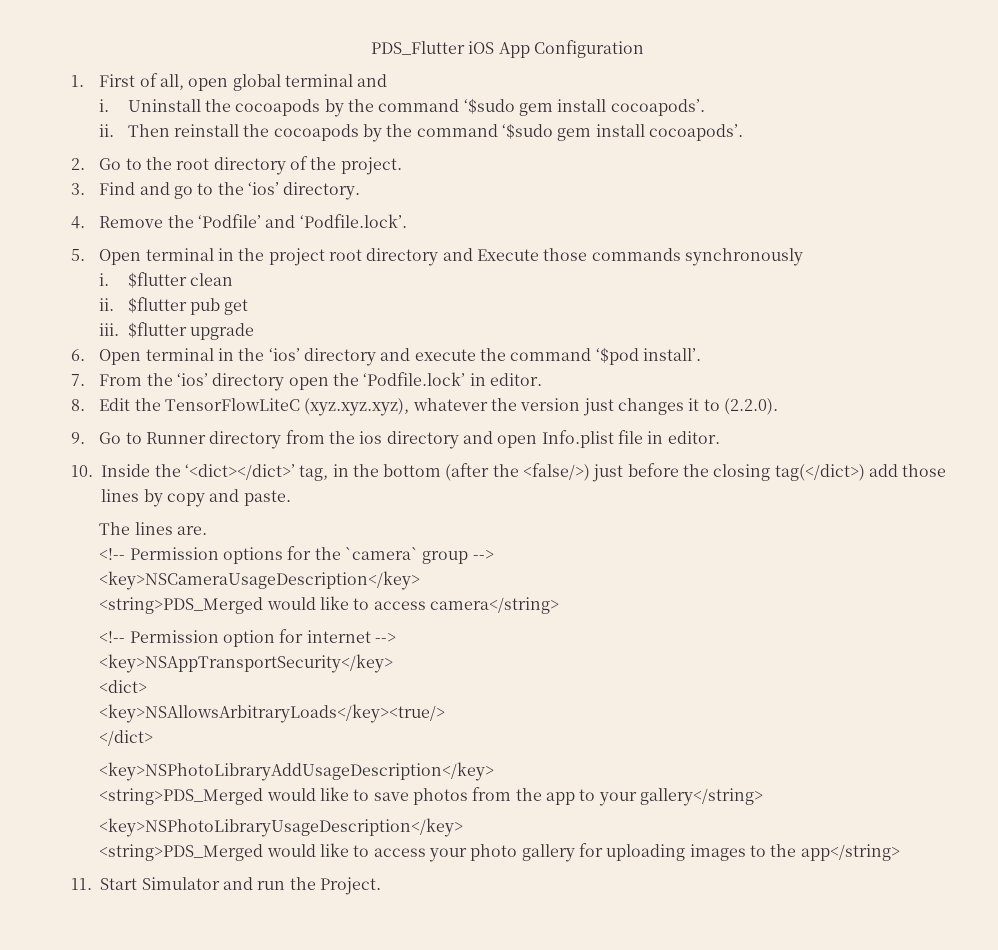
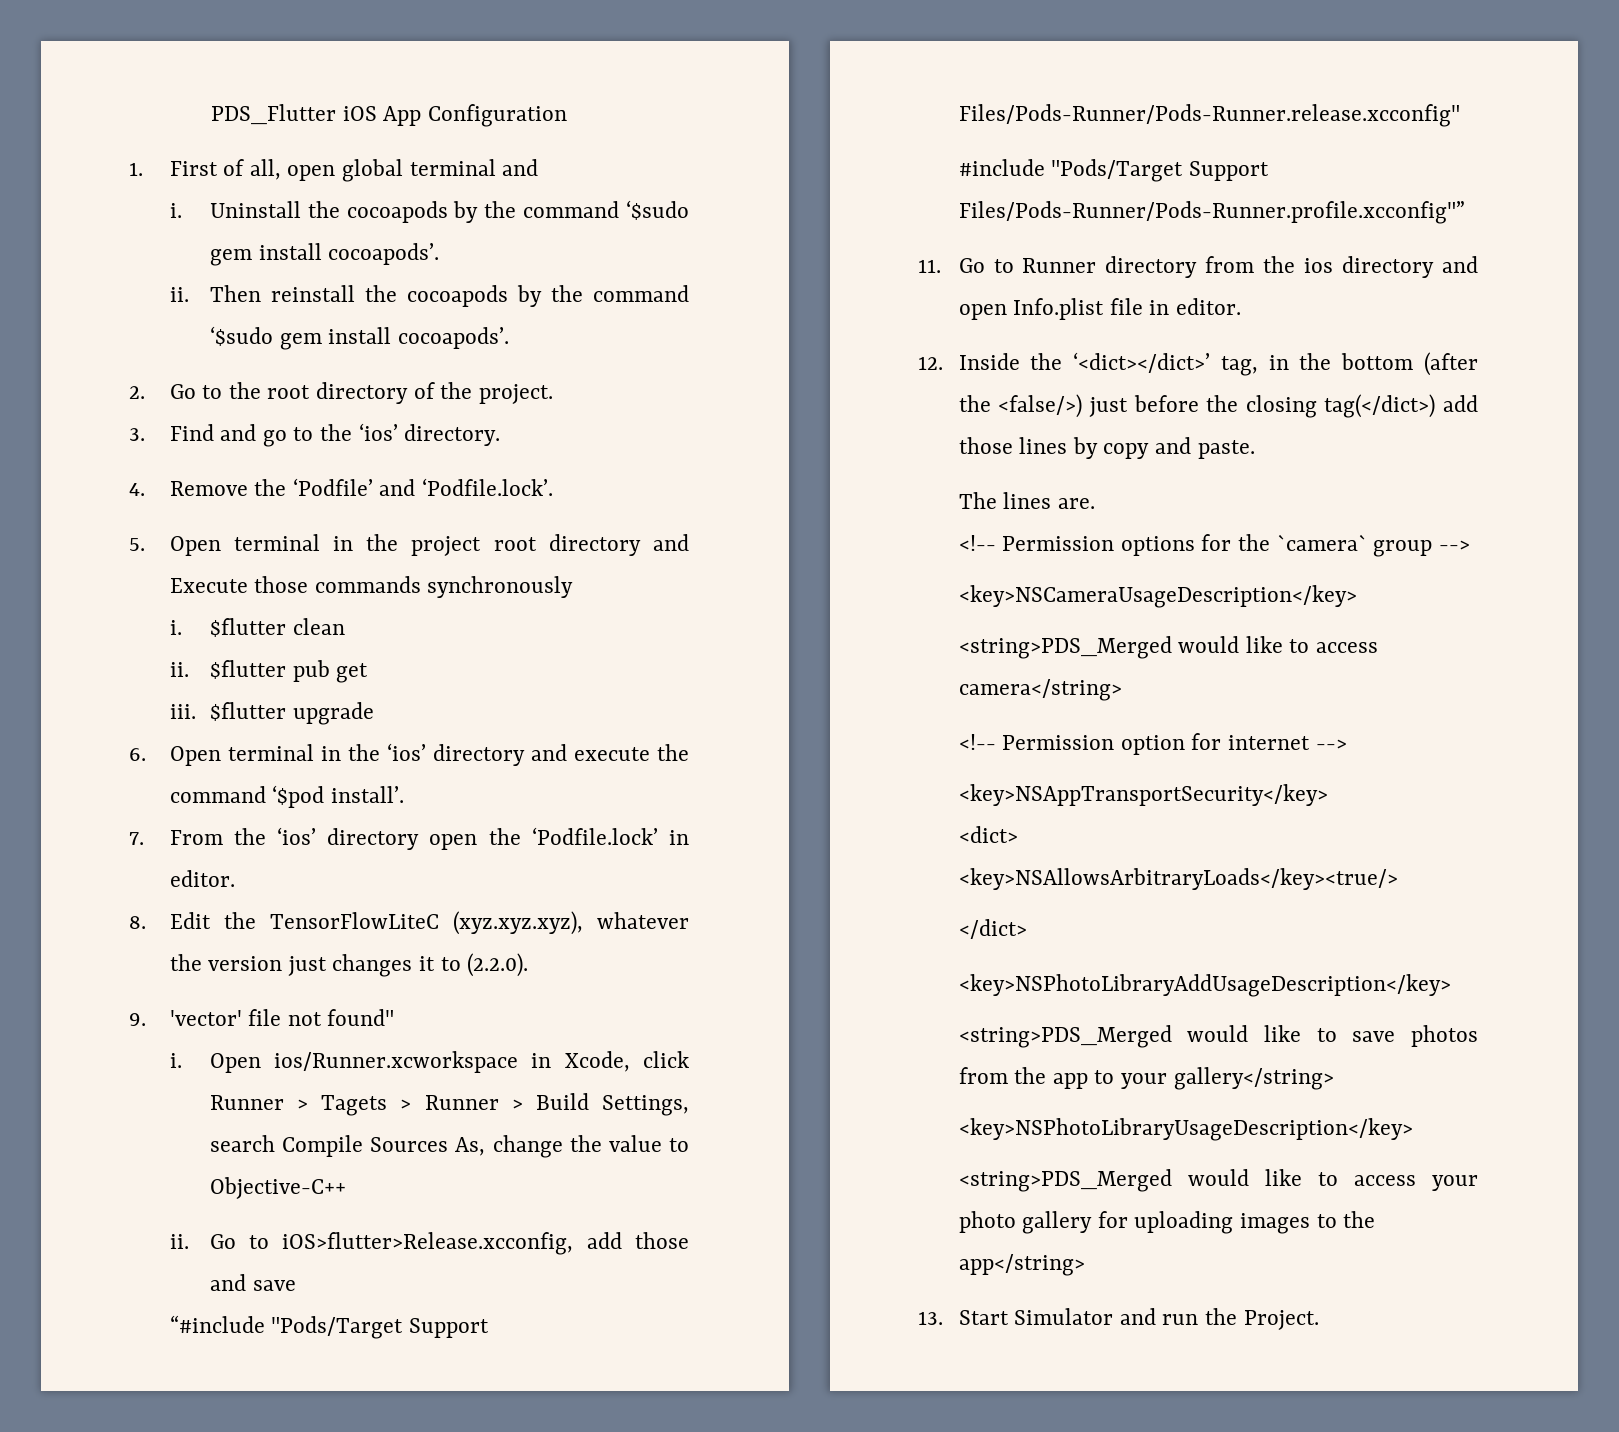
(86, 438) none -> [169,1009,395,1026] [169,1051,689,1073] [209,1093,689,1116] [209,1135,689,1158] [209,1177,346,1199] [169,1232,689,1255] [209,1274,296,1291] [169,1315,489,1339] [958,104,1460,127] [958,159,1269,182] [958,201,1465,224] [918,259,942,273] 'vector' file not found" // i. Open ios/Runner.xcworkspace in Xcode, click Runner > Tagets > Runner > Build Settings, search Compile Sources As, change the value to Objective-C++ // ii. Go to iOS>flutter>Release.xcconfig, add those and save // “#include "Pods/Target Support Files/Pods-Runner/Pods-Runner.release.xcconfig" // #include "Pods/Target Support Files/Pods-Runner/Pods-Runner.profile.xcconfig"” // 11.
[71,465,94,477] 10. -> [918,356,944,370] 12.
[71,878,93,890] 11. -> [918,1311,944,1325] 13.

